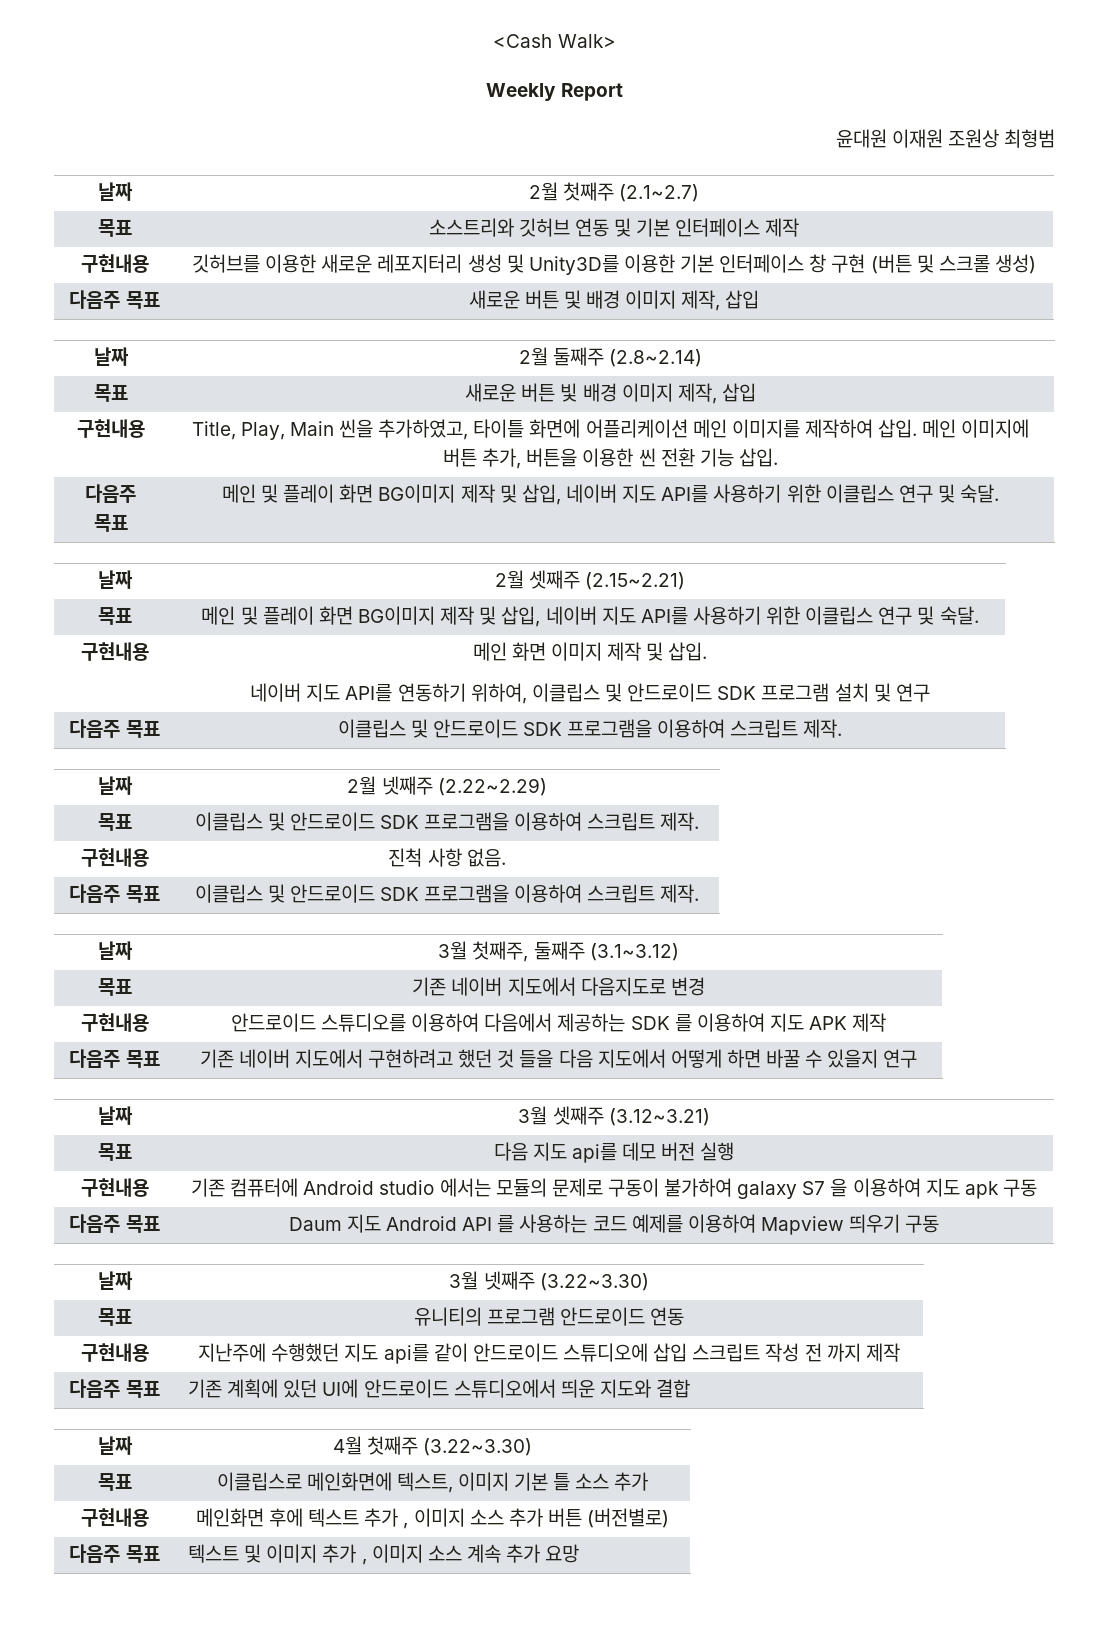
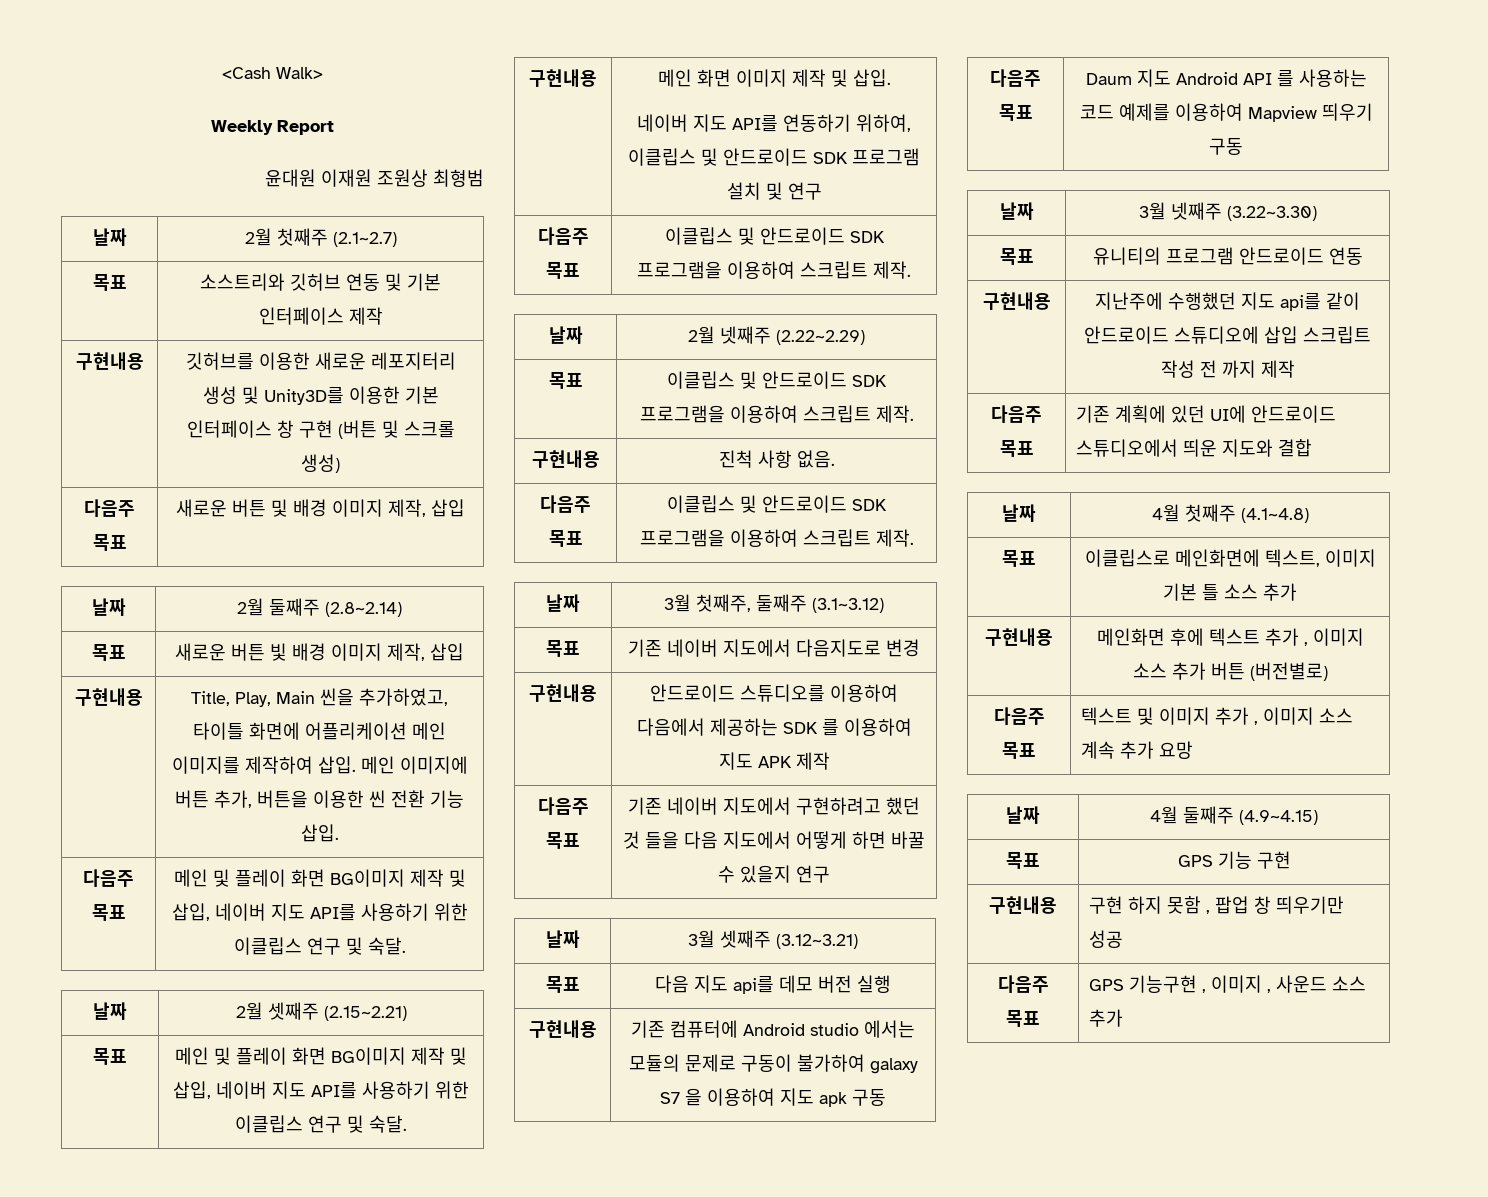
[423,1438,533,1456] (3.22~3.30) -> [1240,508,1309,523] (4.1~4.8)
(580, 1553) none -> [1006,806,1040,824] [1150,806,1318,825] [1006,852,1040,869] [1177,851,1291,869] [989,896,1057,914] [1089,896,1345,914] [1089,930,1124,948] [997,975,1049,993] [1006,1010,1040,1027] [1089,975,1367,993] [1089,1009,1124,1027] // 날짜 | 4월 둘째주 (4.9~4.15) // 목표 | GPS 기능 구현 // 구현내용 | 구현 하지 못함 , 팝업 창 띄우기만 성공 // 다음주 목표 | GPS 기능구현 , 이미지 , 사운드 소스 추가

